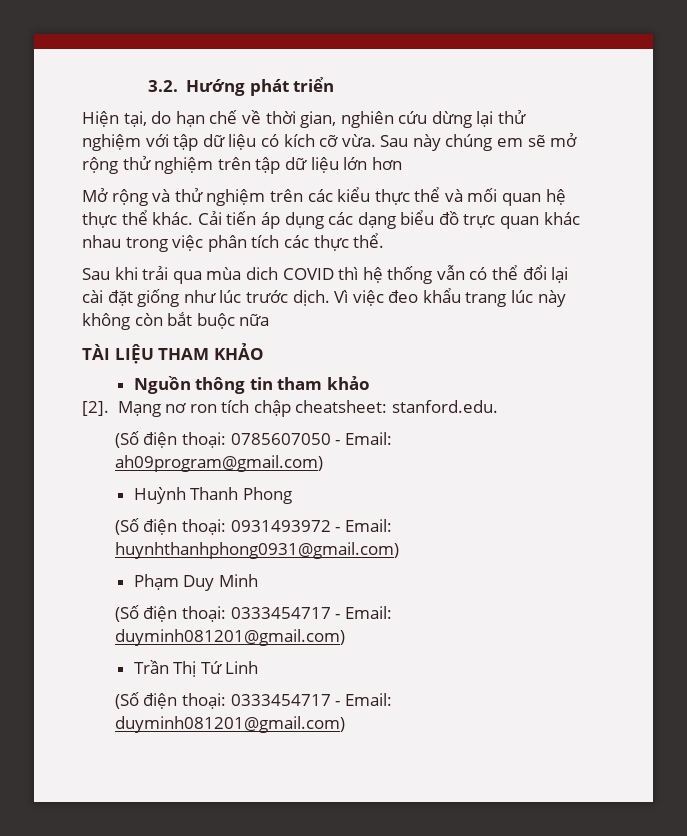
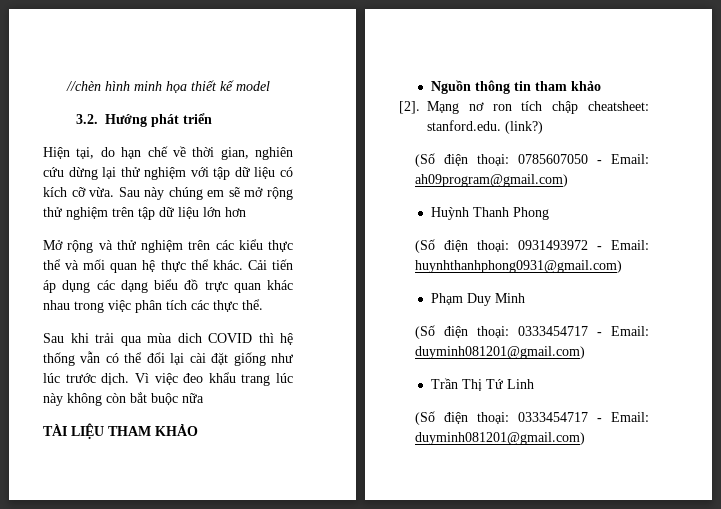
(147, 86) none -> [65,80,270,93] //chèn hình minh họa thiết kế model //
(499, 406) none -> [505,121,543,134] (link?)

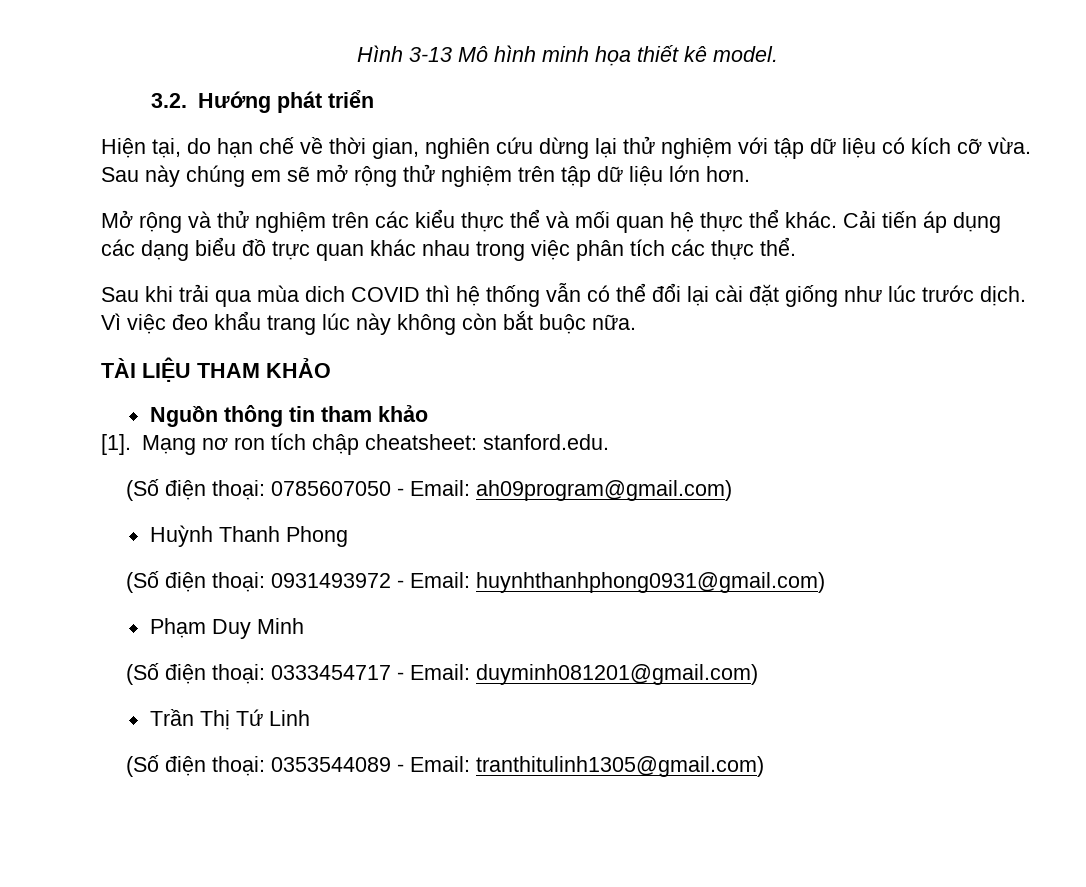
[65,81,101,91] //chèn -> [357,45,488,62] Hình 3-13 Mô
[219,80,270,91] kế model -> [684,46,778,62] kê model.
[225,207,246,217] hơn -> [706,166,750,182] hơn.
[182,393,204,403] nữa -> [592,314,636,330] nữa.
[399,101,420,114] [2]. -> [101,434,131,455] [1].
[505,121,543,134] (link?) -> (609, 442) none
[518,412,649,422] [415,432,586,445] 0333454717 - Email: duyminh081201@gmail.com) -> [270,756,764,777] 0353544089 - Email: tranthitulinh1305@gmail.com)

